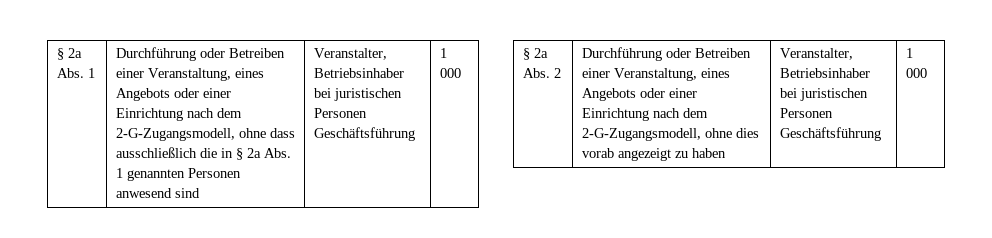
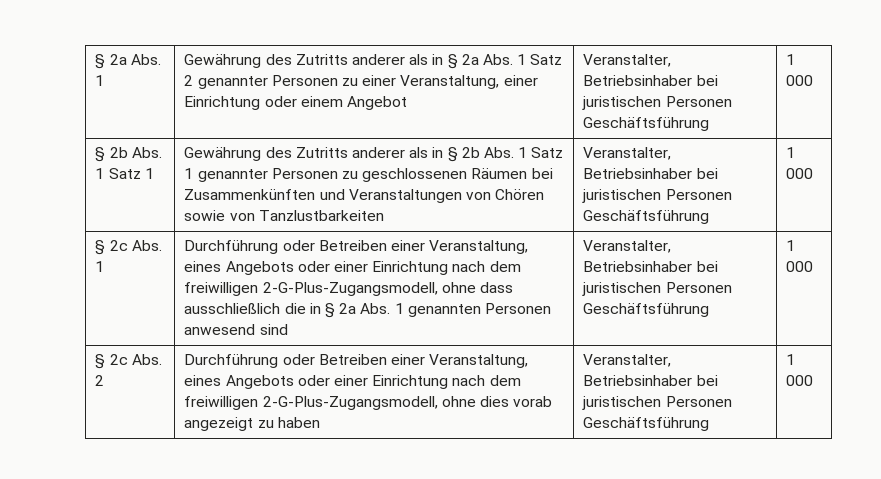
[56,48,82,60] [56,68,95,78] § 2a Abs. 1 -> [95,54,161,69] [95,75,105,86] [184,54,563,69] [184,75,538,89] [184,96,407,110] [583,54,672,67] [583,75,718,86] [582,96,732,110] [583,117,710,131] [786,54,796,65] [786,75,814,86] [95,147,162,162] [95,168,154,179] [184,147,564,162] [184,168,553,182] [184,189,545,203] [184,210,384,221] [583,147,672,160] [583,168,718,179] [582,189,732,203] [583,210,710,224] [786,147,796,158] [786,168,814,179] [95,240,162,255] [95,261,105,272] § 2a Abs. 1 | Gewährung des Zutritts anderer als in § 2a Abs. 1 Satz 2 genannter Personen zu einer Veranstaltung, einer Einrichtung oder einem Angebot | Veranstalter, Betriebsinhaber bei juristischen Personen Geschäftsführung | 1 000 // § 2b Abs. 1 Satz 1 | Gewährung des Zutritts anderer als in § 2b Abs. 1 Satz 1 genannter Personen zu geschlossenen Räumen bei Zusammenkünften und Veranstaltungen von Chören sowie von Tanzlustbarkeiten | Veranstalter, Betriebsinhaber bei juristischen Personen Geschäftsführung | 1 000 // § 2c Abs. 1
[115,128,235,141] 2-G-Zugangsmodell, -> [184,282,438,296] freiwilligen 2-G-Plus-Zugangsmodell,
[533,48,548,58] 2a -> [109,354,128,365] 2c
[581,128,701,141] 2-G-Zugangsmodell, -> [184,396,438,410] freiwilligen 2-G-Plus-Zugangsmodell,

